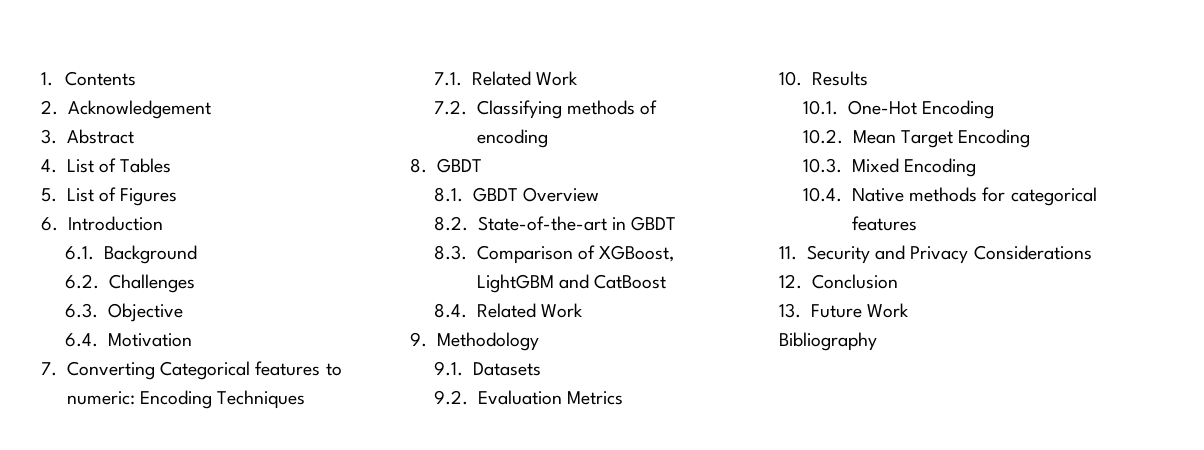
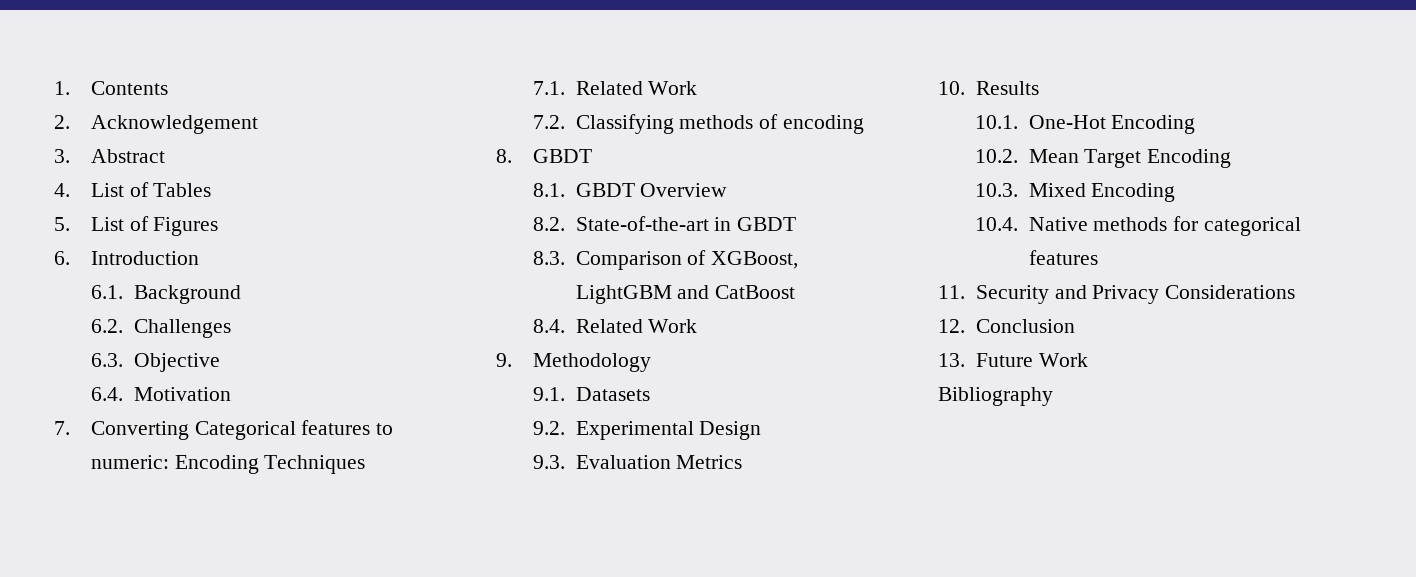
(469, 397) none -> [575,421,762,440] [532,455,565,469] Experimental Design // 9.3.

